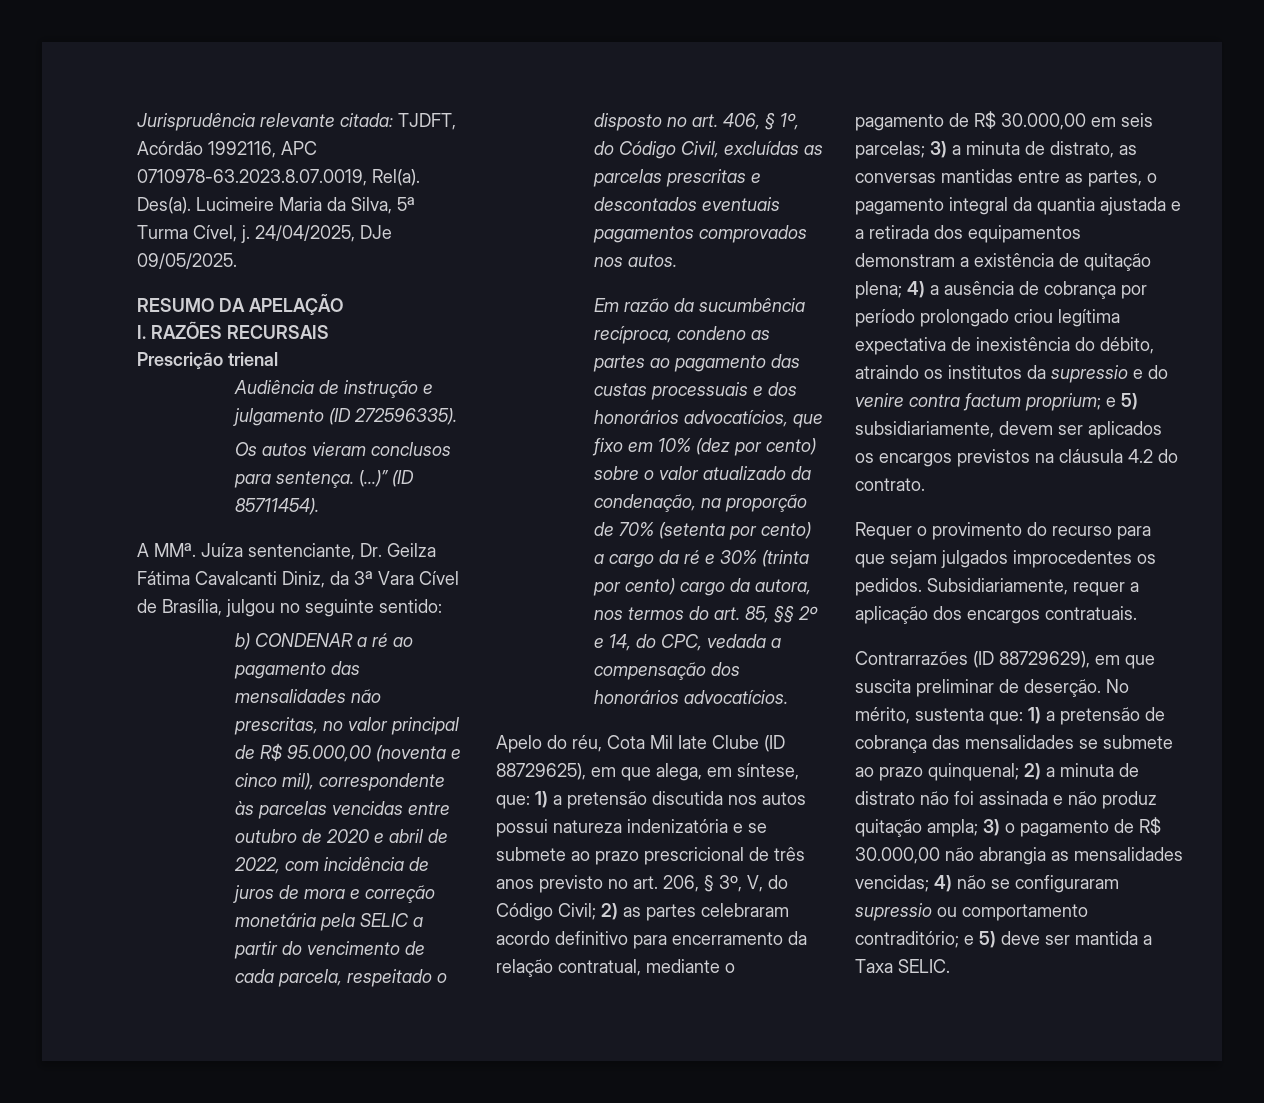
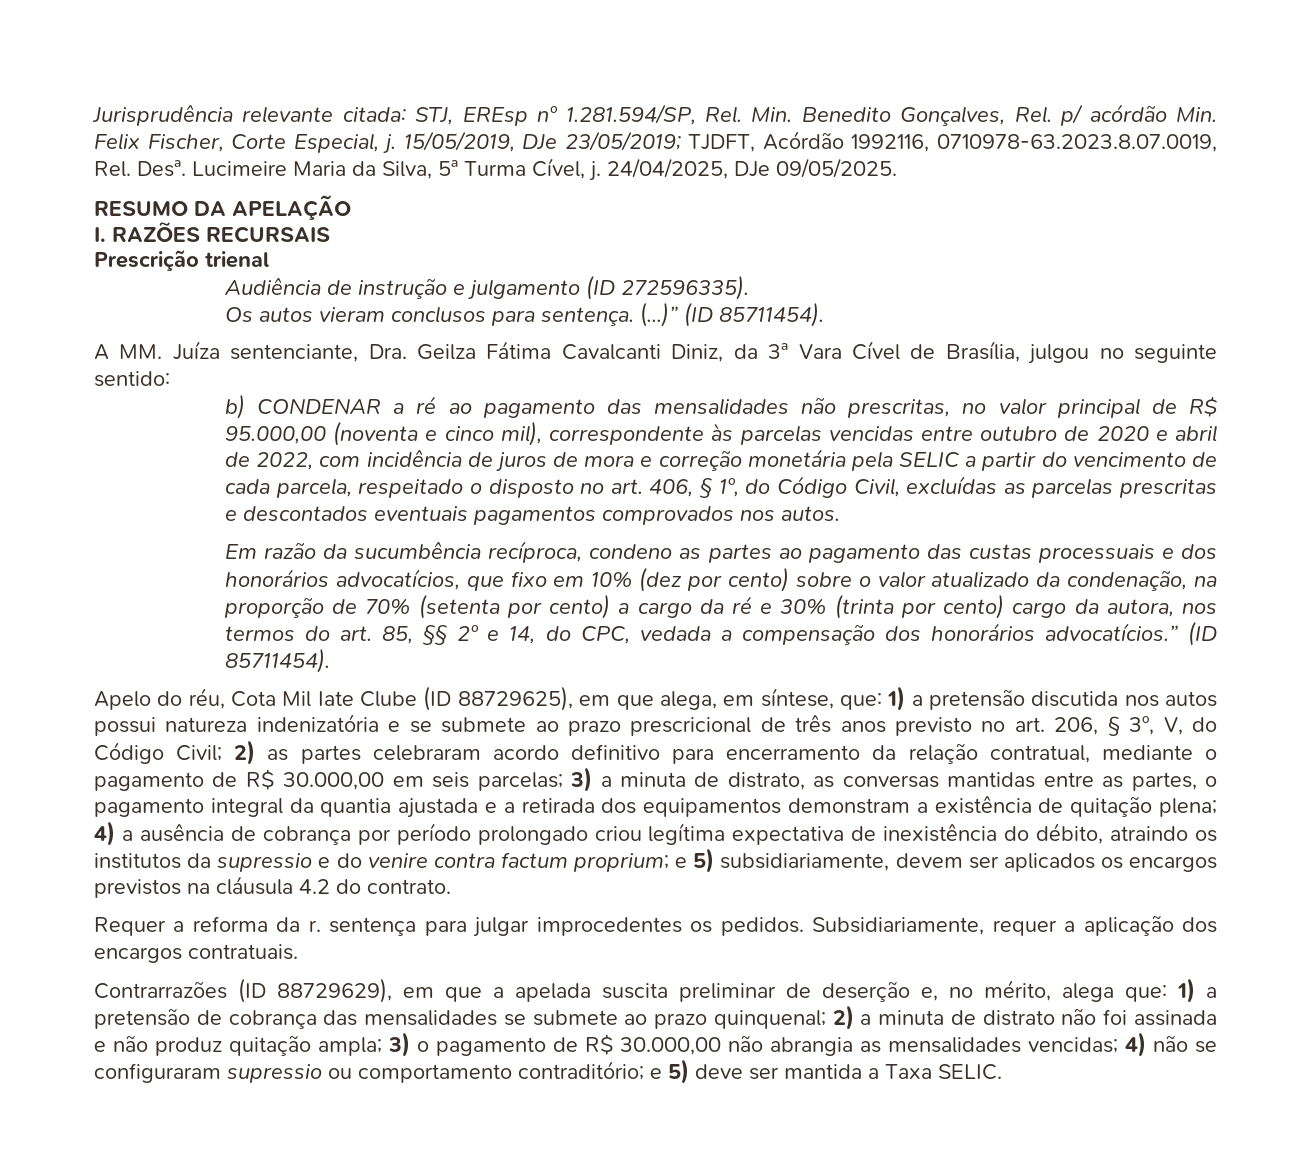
[398,113,456,130] [137,141,317,158] [137,169,420,186] [137,197,191,214] TJDFT, Acórdão 1992116, APC 0710978-63.2023.8.07.0019, Rel(a). Des(a). -> [415,104,1218,126] [94,131,1217,154] [94,160,186,177] STJ, EREsp nº 1.281.594/SP, Rel. Min. Benedito Gonçalves, Rel. p/ acórdão Min. Felix Fischer, Corte Especial, j. 15/05/2019, DJe 23/05/2019; TJDFT, Acórdão 1992116, 0710978-63.2023.8.07.0019, Rel. Desª.
[154,543,196,557] MMª. -> [119,344,163,359] MM.
[360,543,382,557] Dr. -> [368,344,407,359] Dra.
[684,689,789,704] advocatícios. -> [1044,621,1217,646] [225,648,331,673] advocatícios.” (ID 85711454).
[917,522,1151,540] [855,550,1008,568] o provimento do recurso para que sejam julgados -> [173,916,530,937] a reforma da r. sentença para julgar
(1155, 662) none -> [493,983,591,1002] a apelada
[1024,679,1129,697] [855,707,984,724] deserção. No mérito, sustenta -> [822,980,1114,1002] deserção e, no mérito, alega

